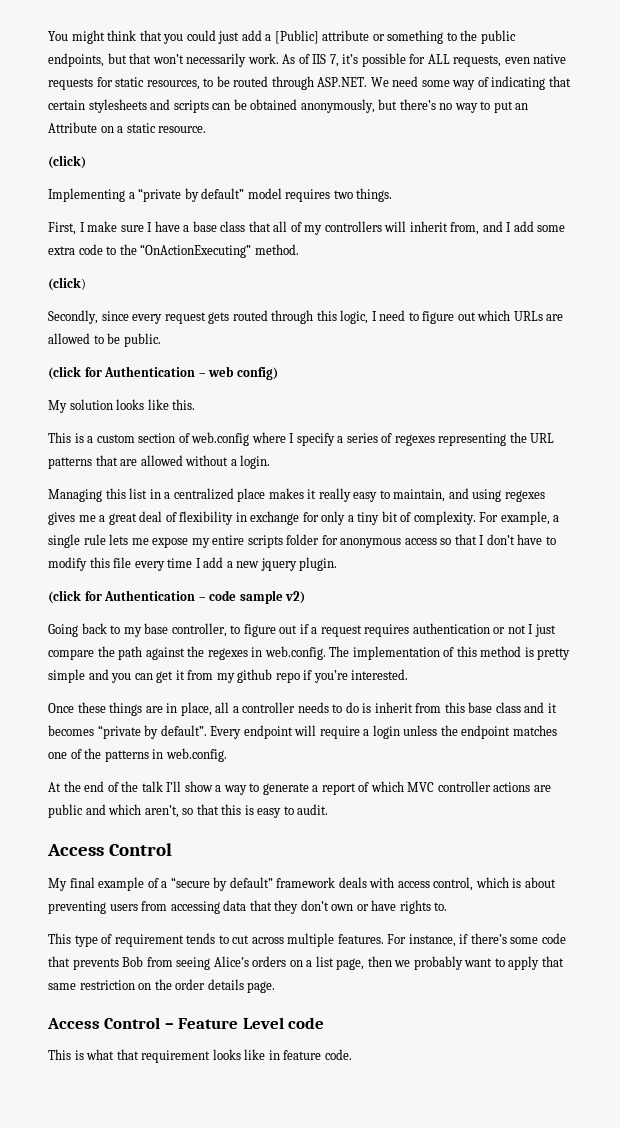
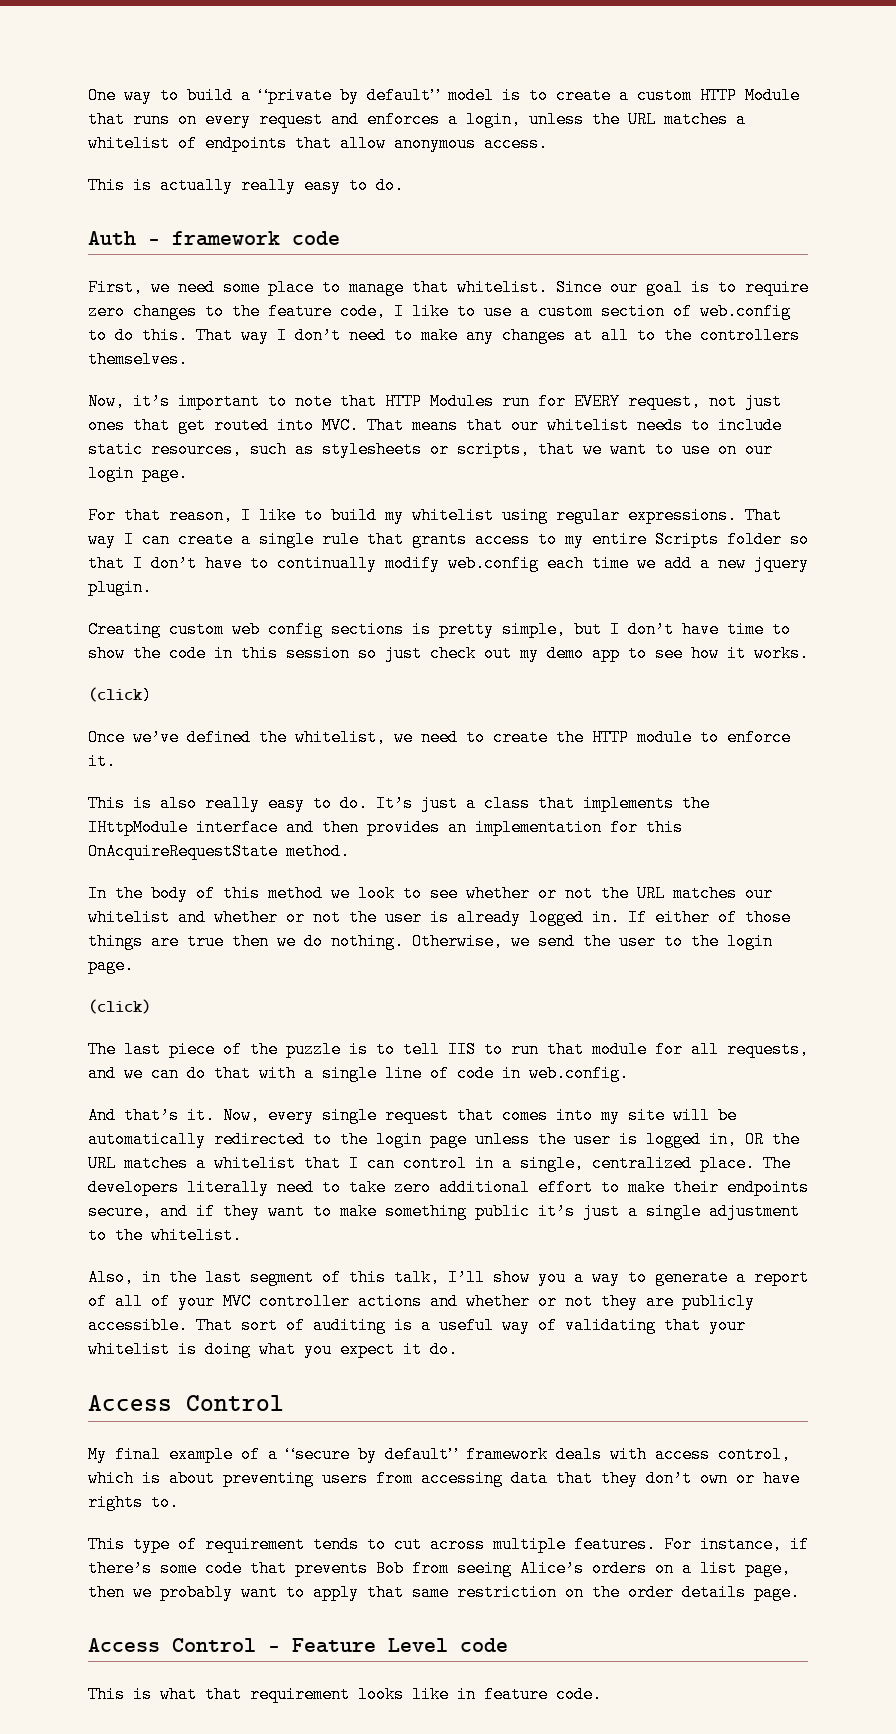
[48,30,516,44] [48,53,567,67] [48,76,571,90] [48,99,529,113] [48,122,207,133] [48,155,86,169] [48,188,125,202] You might think that you could just add a [Public] attribute or something to the public endpoints, but that won’t necessarily work. As of IIS 7, it’s possible for ALL requests, even native requests for static resources, to be routed through ASP.NET. We need some way of indicating that certain stylesheets and scripts can be obtained anonymously, but there’s no way to put an Attribute on a static resource. // (click) // Implementing -> [88,87,233,104] One way to build
[285,188,393,202] [48,221,566,235] [48,244,299,258] [48,277,86,291] [48,310,564,324] [48,333,161,347] [48,366,278,380] [48,399,196,413] [48,432,84,443] requires two things. // First, I make sure I have a base class that all of my controllers will inherit from, and I add some extra code to the “OnActionExecuting” method. // (click) // Secondly, since every request gets routed through this logic, I need to figure out which URLs are allowed to be public. // (click for Authentication – web config) // My solution looks like this. // This is -> [502,87,800,104] [88,111,746,128] [88,135,548,152] [88,177,404,194] [88,231,340,246] [88,279,809,296] [88,303,512,320] is to create a custom HTTP Module that runs on every request and enforces a login, unless the URL matches a whitelist of endpoints that allow anonymous access. // This is actually really easy to do. // Auth – framework code // First, we need some place to manage that whitelist. Since our goal is to require zero changes to the feature code, I like to use
[251,432,555,446] [48,455,271,469] [48,488,545,502] [48,511,560,525] [48,534,437,548] where I specify a series of regexes representing the URL patterns that are allowed without a login. // Managing this list in a centralized place makes it really easy to maintain, and using regexes gives me a great deal of flexibility in exchange for only a tiny bit of complexity. For example, a single rule lets me expose my entire scripts folder for anonymous access -> [88,327,800,344] [88,351,188,368] [88,393,782,410] [88,417,782,434] [88,441,773,458] [88,465,188,482] [88,507,782,524] [88,531,782,548] to do this. That way I don’t need to make any changes at all to the controllers themselves. // Now, it’s important to note that HTTP Modules run for EVERY request, not just ones that get routed into MVC. That means that our whitelist needs to include static resources, such as stylesheets or scripts, that we want to use on our login page. // For that reason, I like to build my whitelist using regular expressions. That way I can create a single rule that grants access to my entire Scripts folder
[48,557,201,571] modify this file every time I -> [277,555,656,572] continually modify web.config each time we
[48,590,306,604] [48,623,556,637] [48,646,571,660] [48,669,409,683] [48,702,557,716] [48,725,557,739] [48,748,227,762] [48,781,163,792] (click for Authentication – code sample v2) // Going back to my base controller, to figure out if a request requires authentication or not I just compare the path against the regexes in web.config. The implementation of this method is pretty simple and you can get it from my github repo if you’re interested. // Once these things are in place, all a controller needs to do is inherit from this base class and it becomes “private by default”. Every endpoint will require a login unless the endpoint matches one of the patterns in web.config. // At the end of the talk -> [88,621,791,638] [88,645,809,662] [88,687,152,704] [88,729,791,746] [88,753,116,770] [88,795,710,812] [88,819,683,836] [88,843,350,860] [88,885,773,902] [88,909,791,926] [88,933,773,950] [88,957,134,974] [88,999,151,1014] [88,1041,809,1058] [88,1065,629,1082] [88,1107,737,1124] [88,1131,800,1148] [88,1155,791,1172] [88,1179,809,1196] [88,1203,800,1220] [88,1227,242,1244] [88,1269,440,1286] Creating custom web config sections is pretty simple, but I don’t have time to show the code in this session so just check out my demo app to see how it works. // (click) // Once we’ve defined the whitelist, we need to create the HTTP module to enforce it. // This is also really easy to do. It’s just a class that implements the IHttpModule interface and then provides an implementation for this OnAcquireRequestState method. // In the body of this method we look to see whether or not the URL matches our whitelist and whether or not the user is already logged in. If either of those things are true then we do nothing. Otherwise, we send the user to the login page. // (click) // The last piece of the puzzle is to tell IIS to run that module for all requests, and we can do that with a single line of code in web.config. // And that’s it. Now, every single request that comes into my site will be automatically redirected to the login page unless the user is logged in, OR the URL matches a whitelist that I can control in a single, centralized place. The developers literally need to take zero additional effort to make their endpoints secure, and if they want to make something public it’s just a single adjustment to the whitelist. // Also, in the last segment of this talk,
(213, 786) none -> [538,1269,566,1286] you
[370,781,551,792] [48,804,329,818] which MVC controller actions are public and which aren’t, so that this is easy to audit. -> [115,1293,755,1310] [88,1317,746,1334] [88,1341,458,1358] all of your MVC controller actions and whether or not they are publicly accessible. That sort of auditing is a useful way of validating that your whitelist is doing what you expect it do.

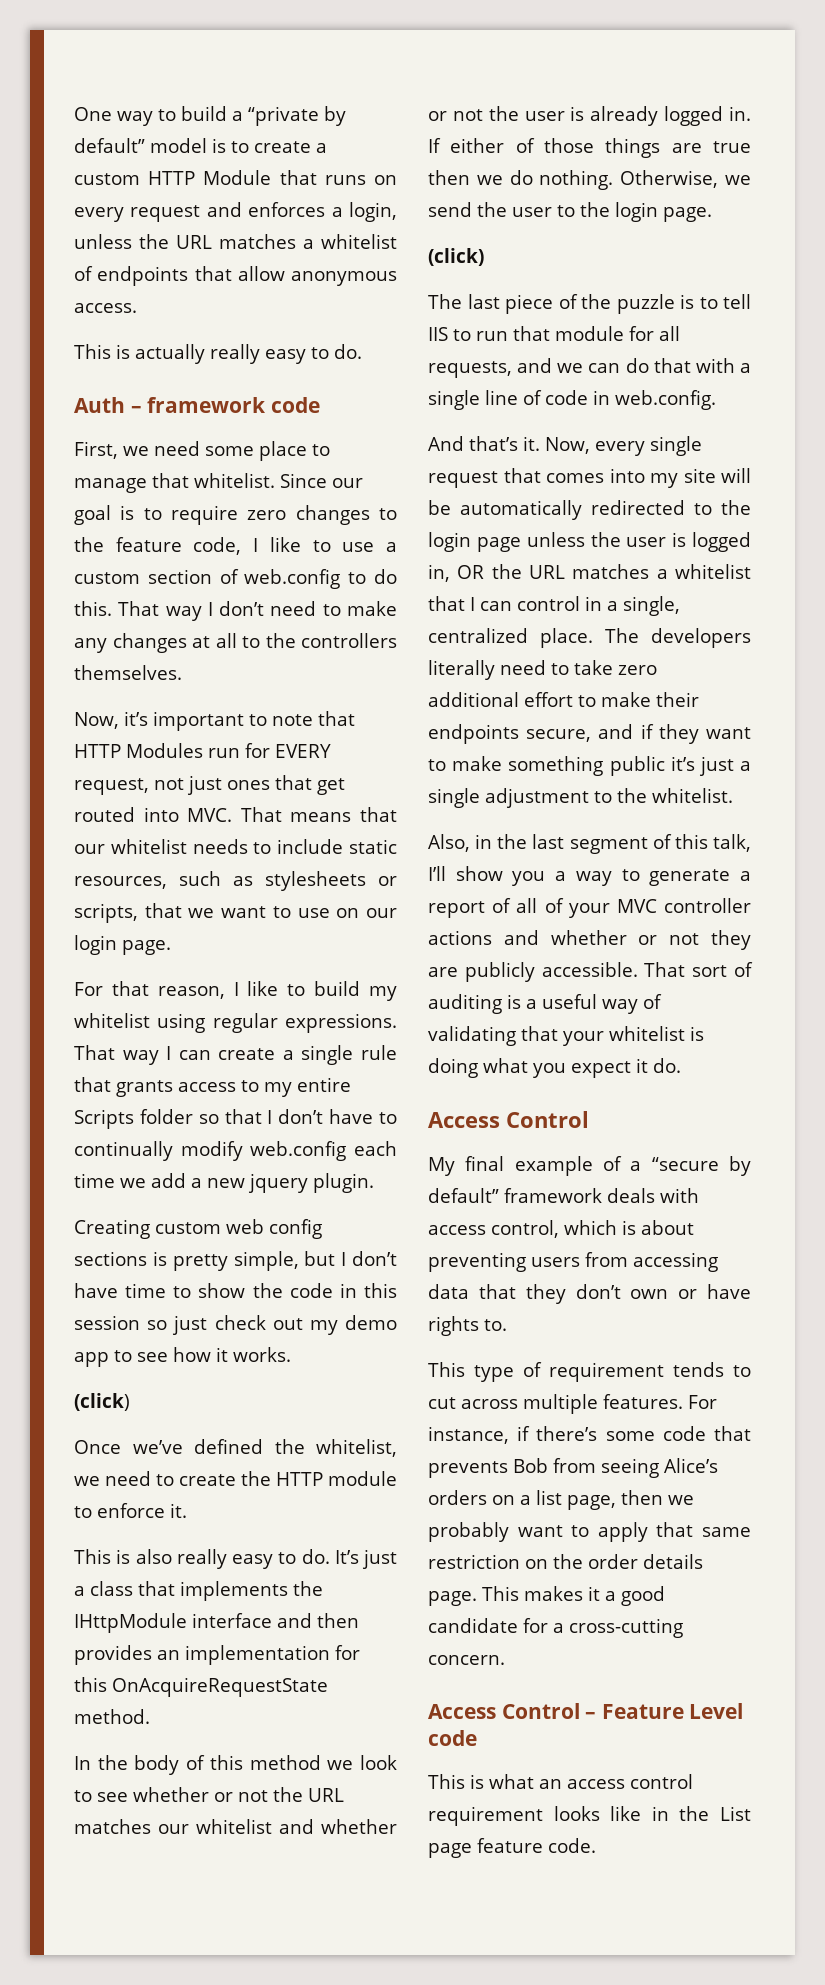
(800, 1592) none -> [482,1586,665,1606] [428,1618,683,1638] [428,1655,505,1665] This makes it a good candidate for a cross-cutting concern.
[205,1686,242,1703] that -> [539,1774,693,1789] an access control
(476, 1694) none -> [679,1806,751,1821] [428,1843,472,1858] the List page

